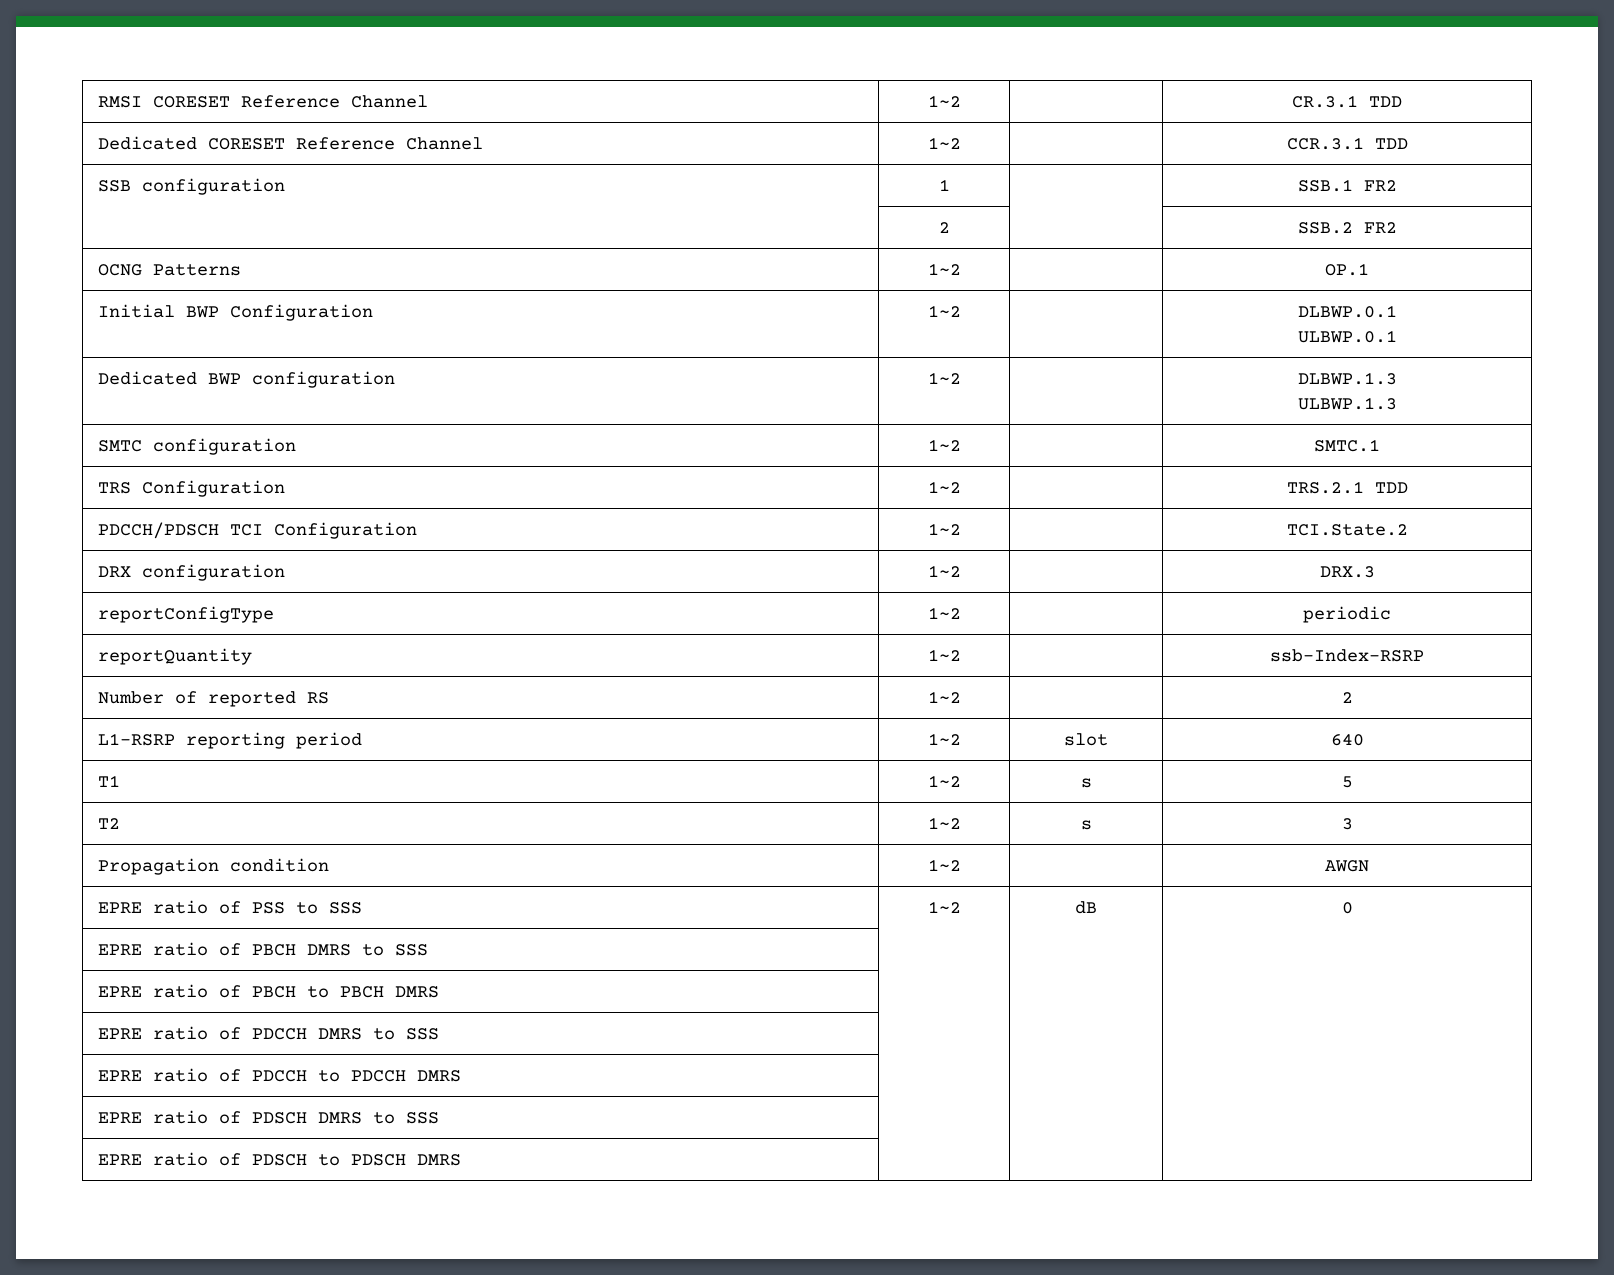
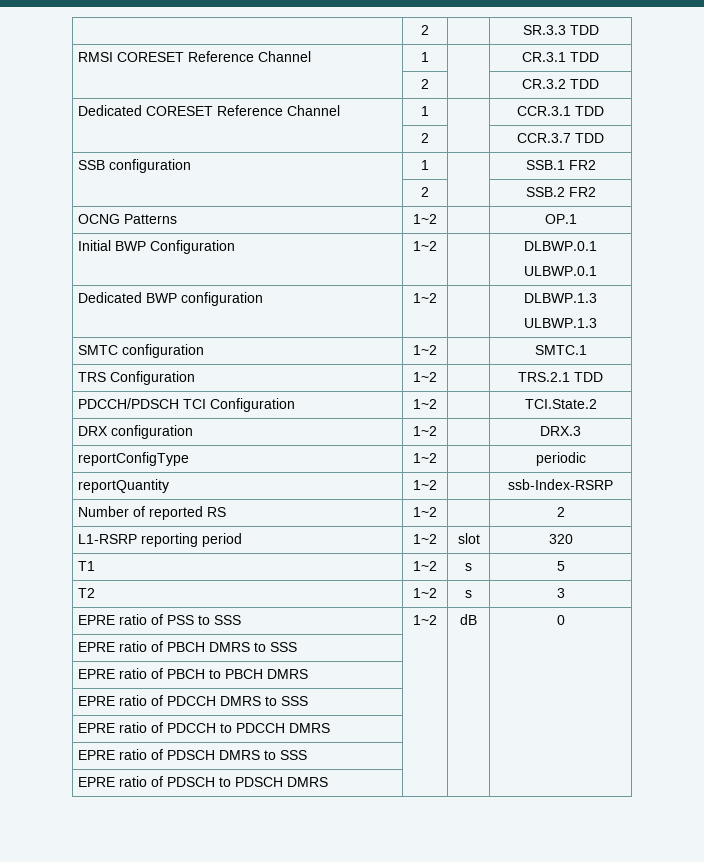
(98, 102) none -> [421,25,429,35] [522,25,599,35] | 2 | | SR.3.3 TDD //
[927,95,961,107] 1~2 -> [421,52,429,62] 1
(1402, 101) none -> [421,79,429,89] [522,79,599,89] // | 2 | | CR.3.2 TDD
[927,137,961,149] 1~2 -> [421,106,429,116] 1
(1408, 143) none -> [421,133,429,143] [517,133,604,143] // | 2 | | CCR.3.7 TDD
[1330,734,1364,746] 640 -> [548,534,573,544] 320
[98,858,330,875] [927,859,961,871] [1325,860,1369,872] // Propagation condition | 1~2 | | AWGN -> (565, 593) none

